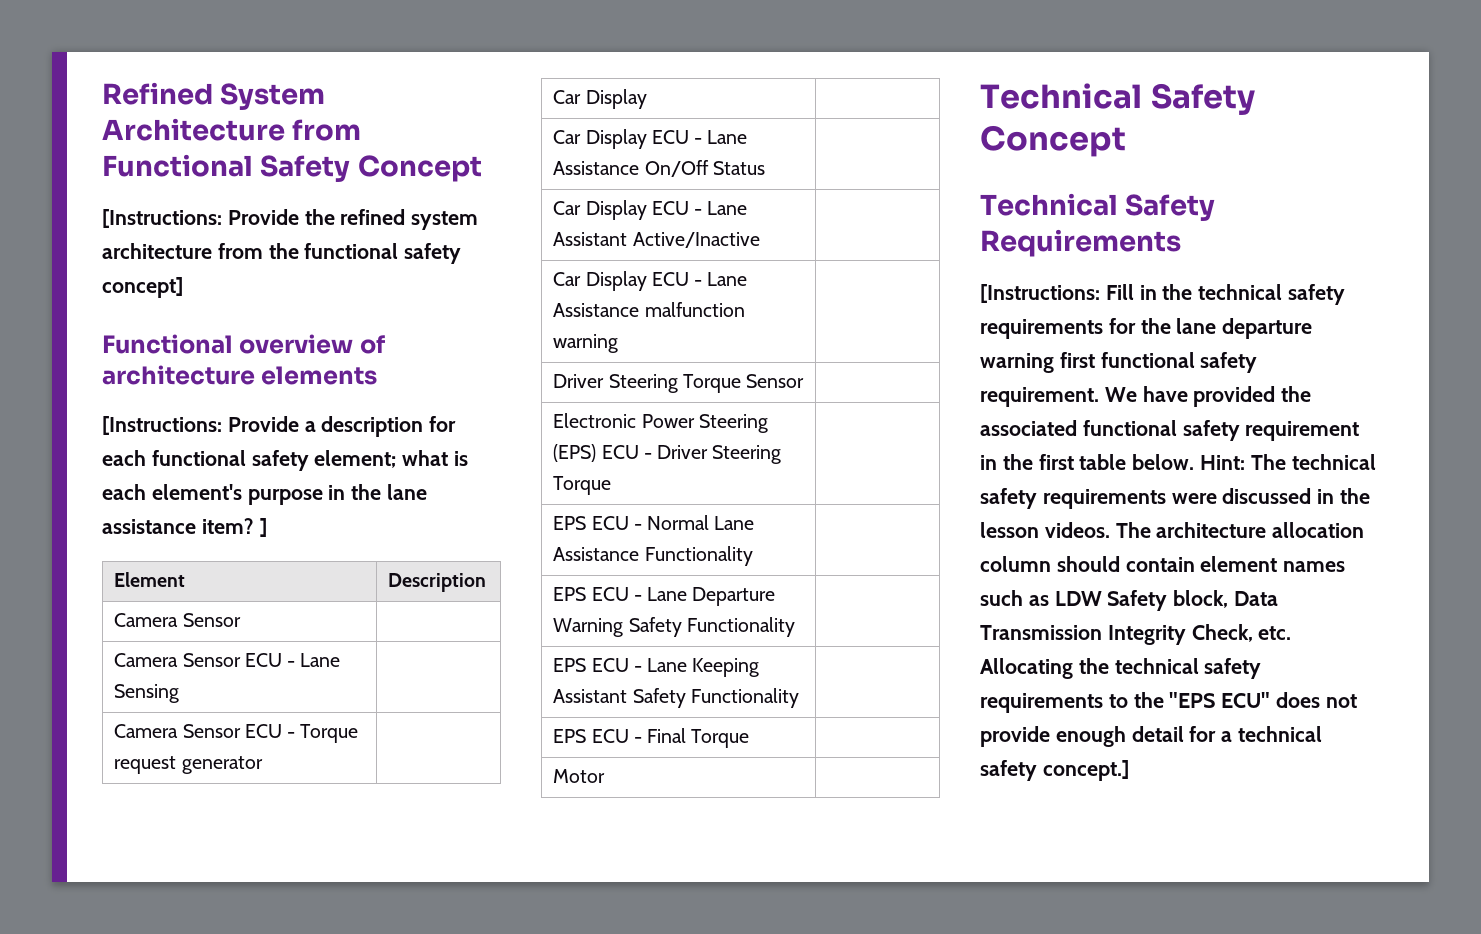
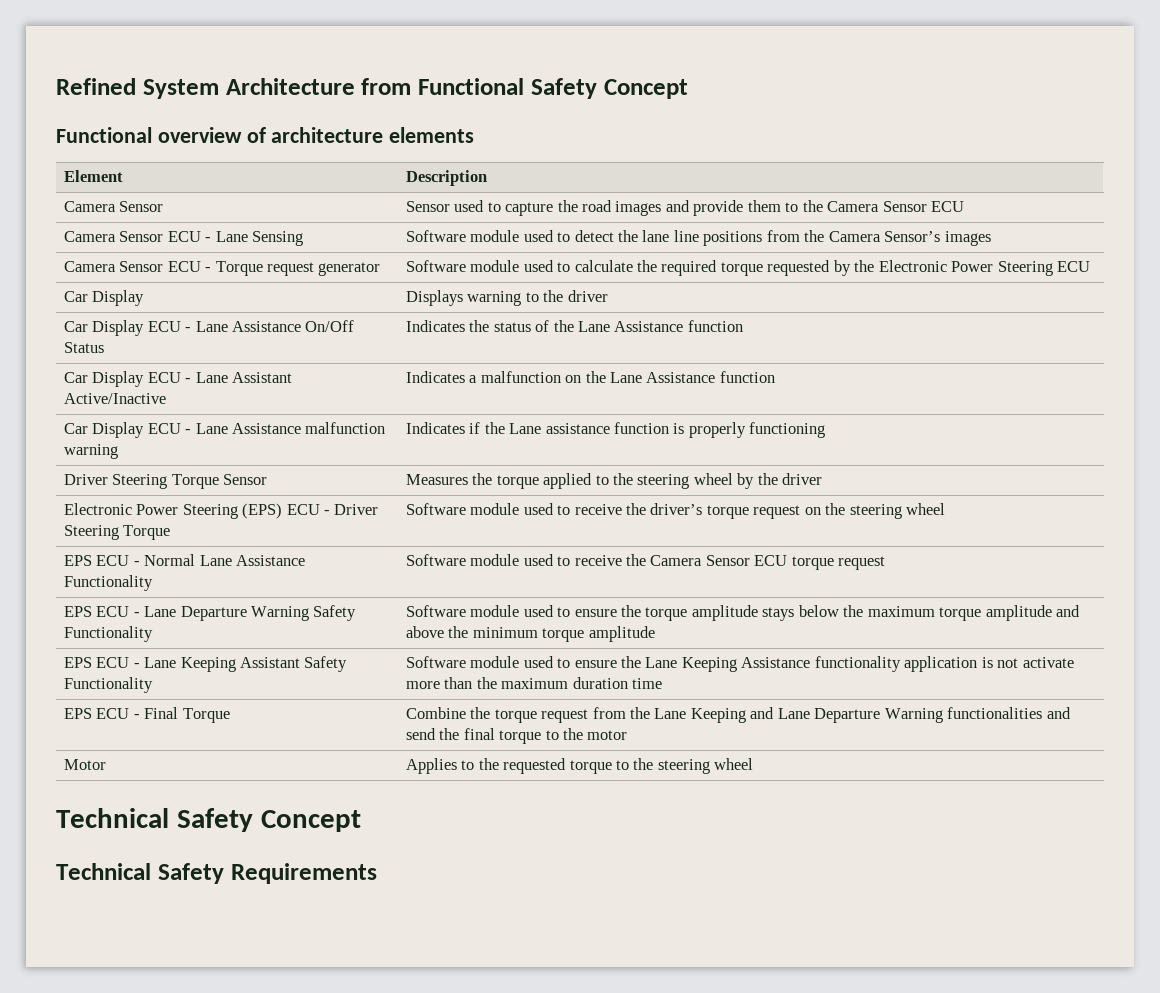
[102,209,479,230] [102,243,462,264] [102,277,183,298] // [Instructions: Provide the refined system architecture from the functional safety concept] -> (688, 89) none
[102,416,457,437] [102,450,469,471] [102,484,428,505] [102,518,267,537] [114,572,186,587] [388,573,487,592] [114,613,241,627] // [Instructions: Provide a description for each functional safety element; what is each element's purpose in the lane assistance item? ] // Element | Description // Camera Sensor | -> [63,170,123,182] [405,170,487,186] [63,201,164,212] [405,200,965,216] // Element | Description // Camera Sensor | Sensor used to capture the road images and provide them to the Camera Sensor ECU
(180, 693) none -> [405,230,991,246] Software module used to detect the lane line positions from the Camera Sensor’s images
[553,89,647,109] // Car Display | -> [405,260,1091,276] [63,290,145,306] [405,290,608,306] Software module used to calculate the required torque requested by the Electronic Power Steering ECU // Car Display | Displays warning to the driver
(765, 168) none -> [405,320,743,332] Indicates the status of the Lane Assistance function
(760, 240) none -> [405,371,775,383] Indicates a malfunction on the Lane Assistance function
[553,374,805,393] // Driver Steering Torque Sensor | -> [405,422,826,438] [63,474,268,489] [405,473,823,489] Indicates if the Lane assistance function is properly functioning // Driver Steering Torque Sensor | Measures the torque applied to the steering wheel by the driver
(612, 485) none -> [405,503,946,519] Software module used to receive the driver’s torque request on the steering wheel
(753, 556) none -> [405,554,886,570] Software module used to receive the Camera Sensor ECU torque request
(795, 627) none -> [405,605,1081,621] [405,626,655,642] Software module used to ensure the torque amplitude stays below the maximum torque amplitude and above the minimum torque amplitude
(799, 698) none -> [405,656,1074,672] [405,677,662,689] Software module used to ensure the Lane Keeping Assistance functionality application is not activate more than the maximum duration time
[553,769,606,783] // Motor | -> [405,707,1071,723] [405,728,628,744] [63,759,106,770] [405,758,754,774] Combine the torque request from the Lane Keeping and Lane Departure Warning functionalities and send the final torque to the motor // Motor | Applies to the requested torque to the steering wheel
[980,284,1346,305] [980,318,1313,339] [980,352,1258,373] [980,386,1312,407] [980,420,1360,441] [980,454,1376,470] [980,488,1371,509] [980,522,1365,538] [980,556,1346,572] [980,590,1279,611] [980,624,1292,645] [980,658,1262,679] [980,692,1357,713] [980,726,1323,747] [980,760,1129,781] // [Instructions: Fill in the technical safety requirements for the lane departure warning first functional safety requirement. We have provided the associated functional safety requirement in the first table below. Hint: The technical safety requirements were discussed in the lesson videos. The architecture allocation column should contain element names such as LDW Safety block, Data Transmission Integrity Check, etc. Allocating the technical safety requirements to the "EPS ECU" does not provide enough detail for a technical safety concept.] -> (377, 873) none

